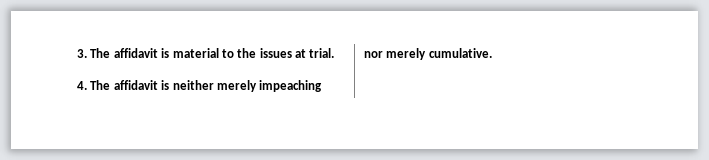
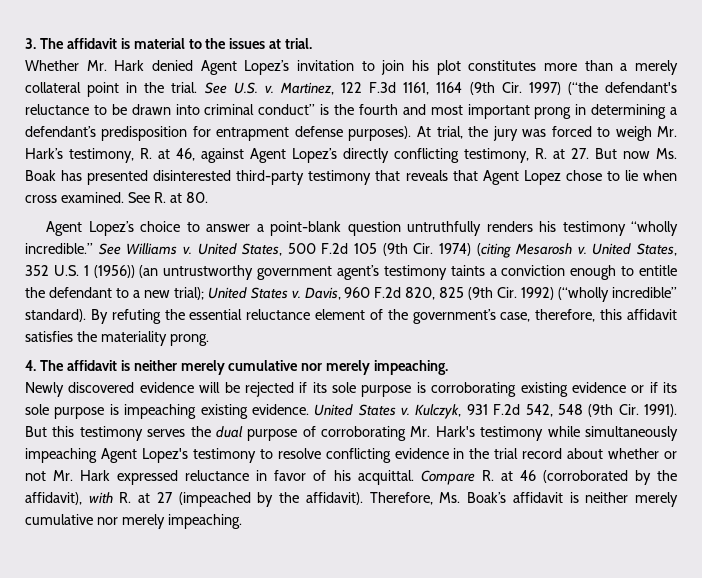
(335, 53) none -> [25,60,678,75] [25,82,678,97] [25,104,677,119] [25,126,677,141] [25,148,677,163] [25,170,677,185] [25,192,208,203] [46,221,678,236] [25,243,677,258] [25,265,678,280] [25,287,677,302] [25,309,677,324] [25,331,209,346] // Whether Mr. Hark denied Agent Lopez’s invitation to join his plot constitutes more than a merely collateral point in the trial. See U.S. v. Martinez, 122 F.3d 1161, 1164 (9th Cir. 1997) (“the defendant's reluctance to be drawn into criminal conduct” is the fourth and most important prong in determining a defendant’s predisposition for entrapment defense purposes). At trial, the jury was forced to weigh Mr. Hark’s testimony, R. at 46, against Agent Lopez’s directly conflicting testimony, R. at 27. But now Ms. Boak has presented disinterested third-party testimony that reveals that Agent Lopez chose to lie when cross examined. See R. at 80. // Agent Lopez’s choice to answer a point-blank question untruthfully renders his testimony “wholly incredible.” See Williams v. United States, 500 F.2d 105 (9th Cir. 1974) (citing Mesarosh v. United States, 352 U.S. 1 (1956)) (an untrustworthy government agent’s testimony taints a conviction enough to entitle the defendant to a new trial); United States v. Davis, 960 F.2d 820, 825 (9th Cir. 1992) (“wholly incredible” standard). By refuting the essential reluctance element of the government’s case, therefore, this affidavit satisfies the materiality prong.
[259,80,323,92] [364,48,492,60] impeaching nor merely cumulative. -> [228,360,449,375] [25,382,677,397] [25,404,677,419] [25,426,678,441] [25,448,678,463] [25,470,677,485] [25,492,678,507] [25,514,242,529] cumulative nor merely impeaching. // Newly discovered evidence will be rejected if its sole purpose is corroborating existing evidence or if its sole purpose is impeaching existing evidence. United States v. Kulczyk, 931 F.2d 542, 548 (9th Cir. 1991). But this testimony serves the dual purpose of corroborating Mr. Hark's testimony while simultaneously impeaching Agent Lopez's testimony to resolve conflicting evidence in the trial record about whether or not Mr. Hark expressed reluctance in favor of his acquittal. Compare R. at 46 (corroborated by the affidavit), with R. at 27 (impeached by the affidavit). Therefore, Ms. Boak’s affidavit is neither merely cumulative nor merely impeaching.

